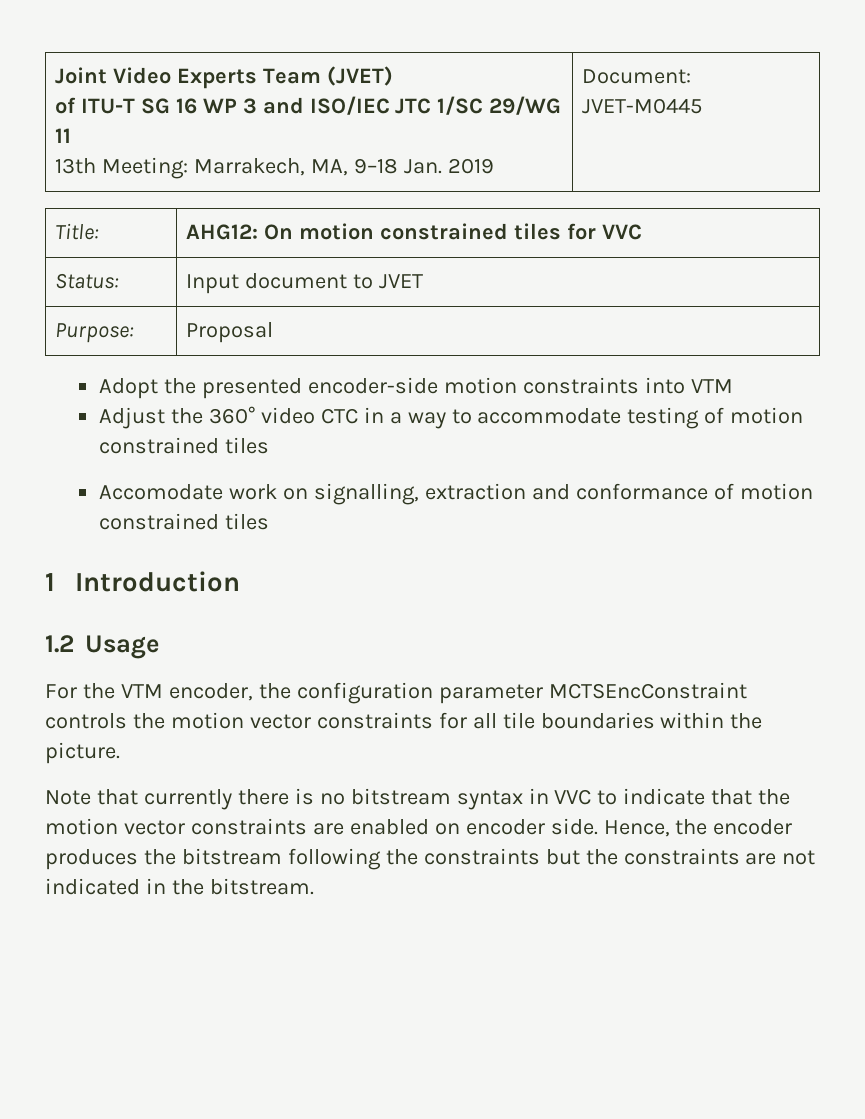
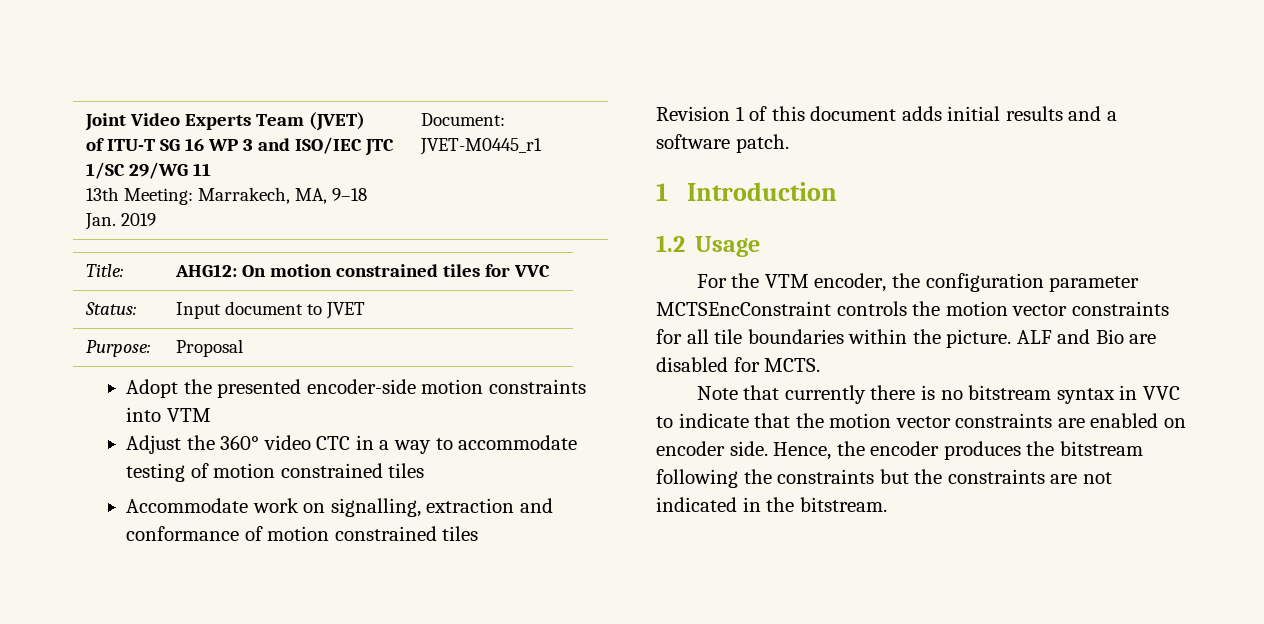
[581,98,702,114] JVET-M0445 -> [419,138,542,155] JVET-M0445_r1
[99,484,224,500] Accomodate -> [126,498,249,513] Accommodate
(269, 521) none -> [656,106,1117,121] [656,134,789,153] // Revision 1 of this document adds initial results and a software patch.
(120, 753) none -> [1016,329,1157,344] [656,357,821,372] ALF and Bio are disabled for MCTS.

